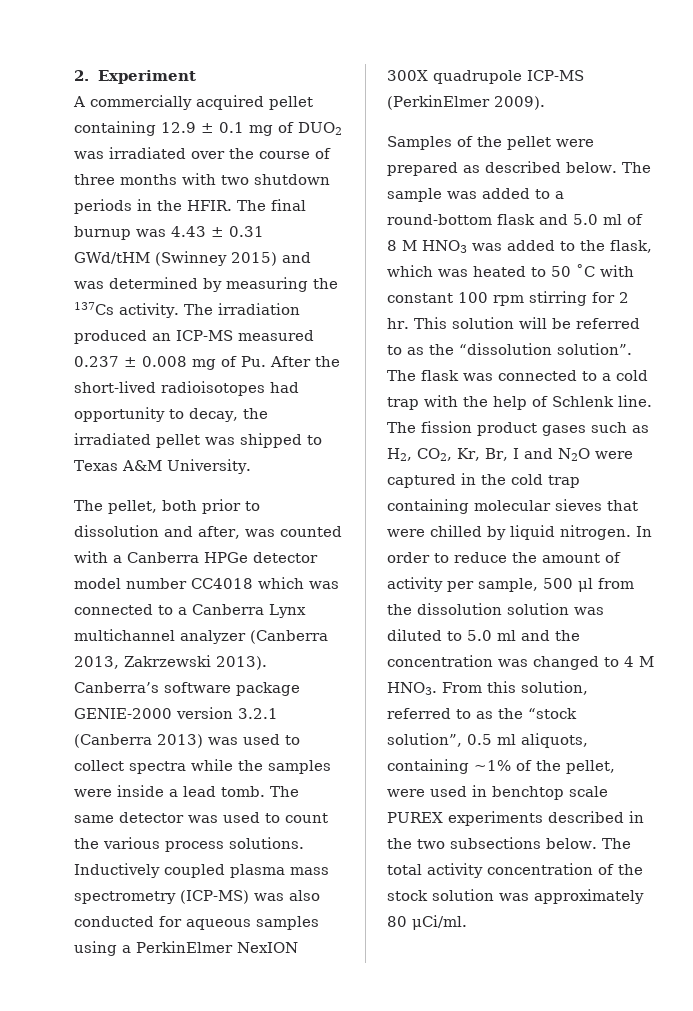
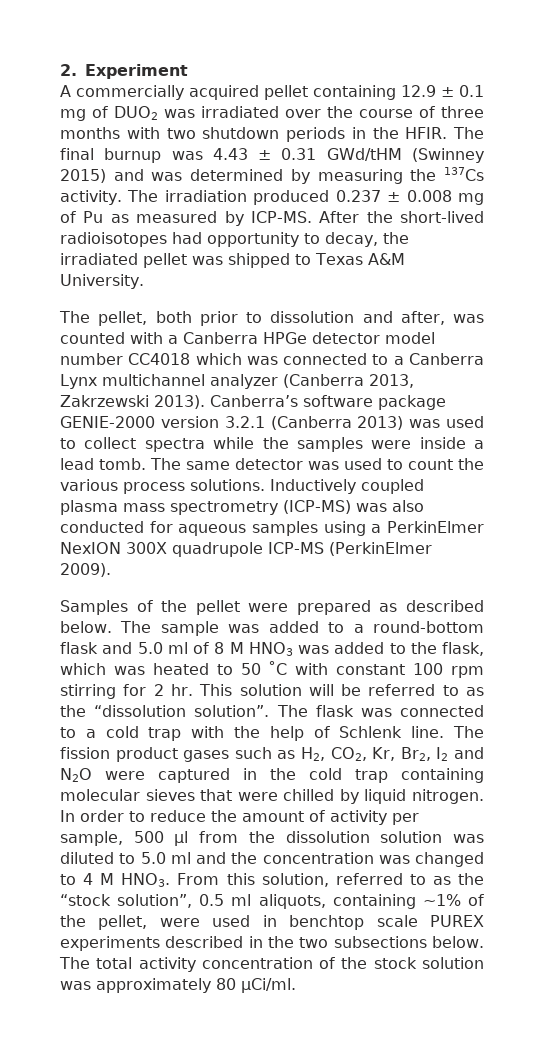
[152,330,314,341] an ICP-MS measured -> (330, 197) none
[241,356,266,367] Pu. -> [83,211,312,226] Pu as measured by ICP-MS.
[484,448,519,461] Br, I -> [400,747,449,761] Br2, I2

